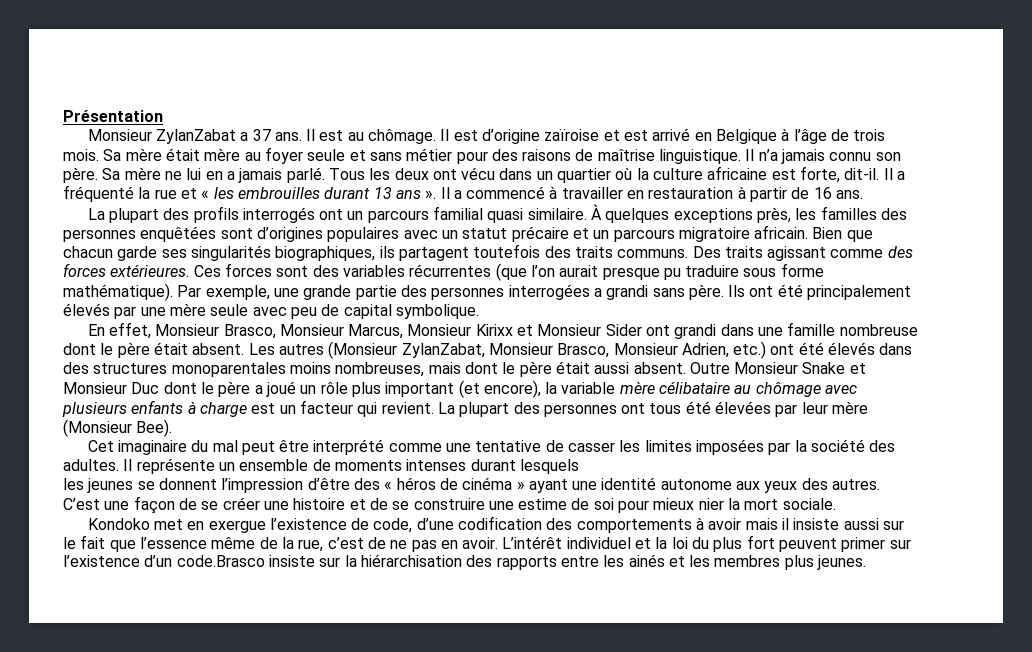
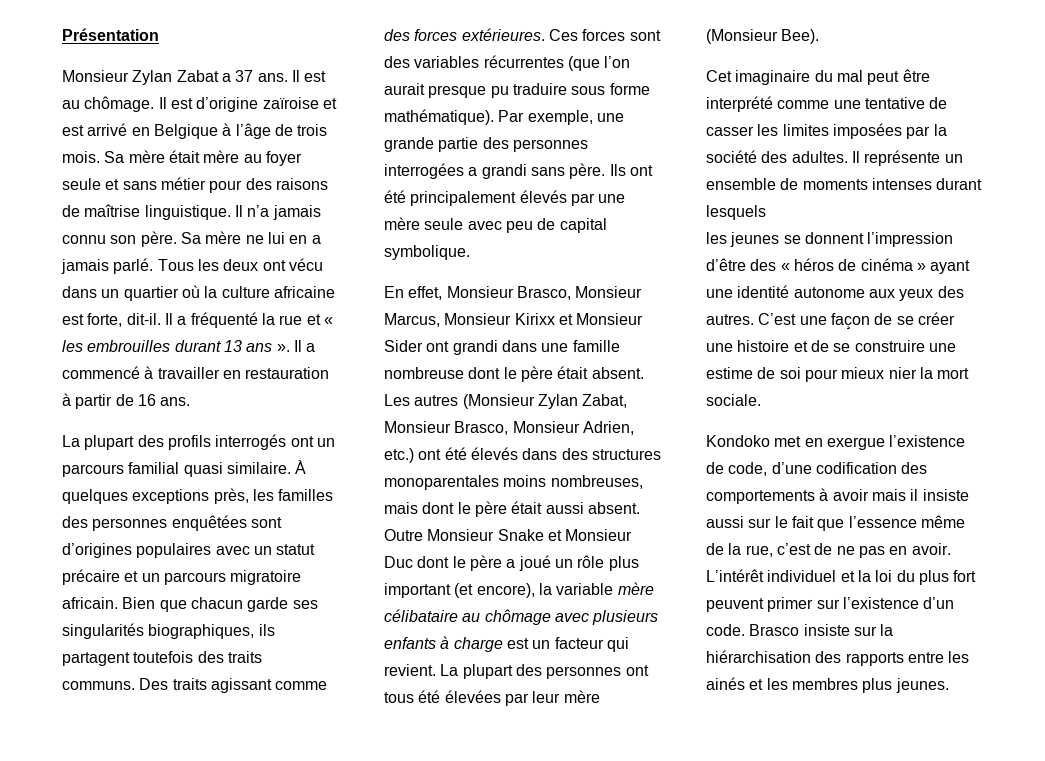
[155,129,236,144] ZylanZabat -> [132,70,219,85] Zylan Zabat
[401,343,485,358] ZylanZabat, -> [537,394,628,409] Zylan Zabat,
[176,555,265,567] code.Brasco -> [706,624,800,636] code. Brasco

